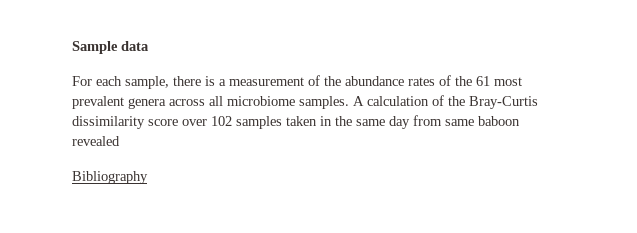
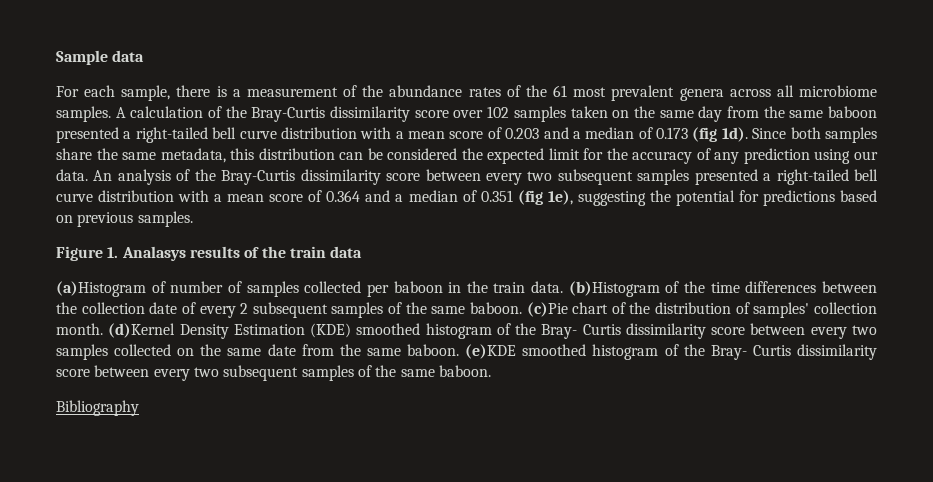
[320,116,332,126] in -> [612,110,630,118] on
(442, 120) none -> [763,106,785,118] the
[72,136,120,146] revealed -> [56,127,878,143] [56,148,878,164] [56,169,878,185] [56,190,877,206] [56,211,193,227] [56,246,363,261] [56,281,877,297] [56,302,878,318] [56,323,877,339] [56,344,878,360] [56,365,491,381] presented a right-tailed bell curve distribution with a mean score of 0.203 and a median of 0.173 (fig 1d). Since both samples share the same metadata, this distribution can be considered the expected limit for the accuracy of any prediction using our data. An analysis of the Bray-Curtis dissimilarity score between every two subsequent samples presented a right-tailed bell curve distribution with a mean score of 0.364 and a median of 0.351 (fig 1e), suggesting the potential for predictions based on previous samples. // Figure 1. Analasys results of the train data // (a)Histogram of number of samples collected per baboon in the train data. (b)Histogram of the time differences between the collection date of every 2 subsequent samples of the same baboon. (c)Pie chart of the distribution of samples' collection month. (d)Kernel Density Estimation (KDE) smoothed histogram of the Bray- Curtis dissimilarity score between every two samples collected on the same date from the same baboon. (e)KDE smoothed histogram of the Bray- Curtis dissimilarity score between every two subsequent samples of the same baboon.

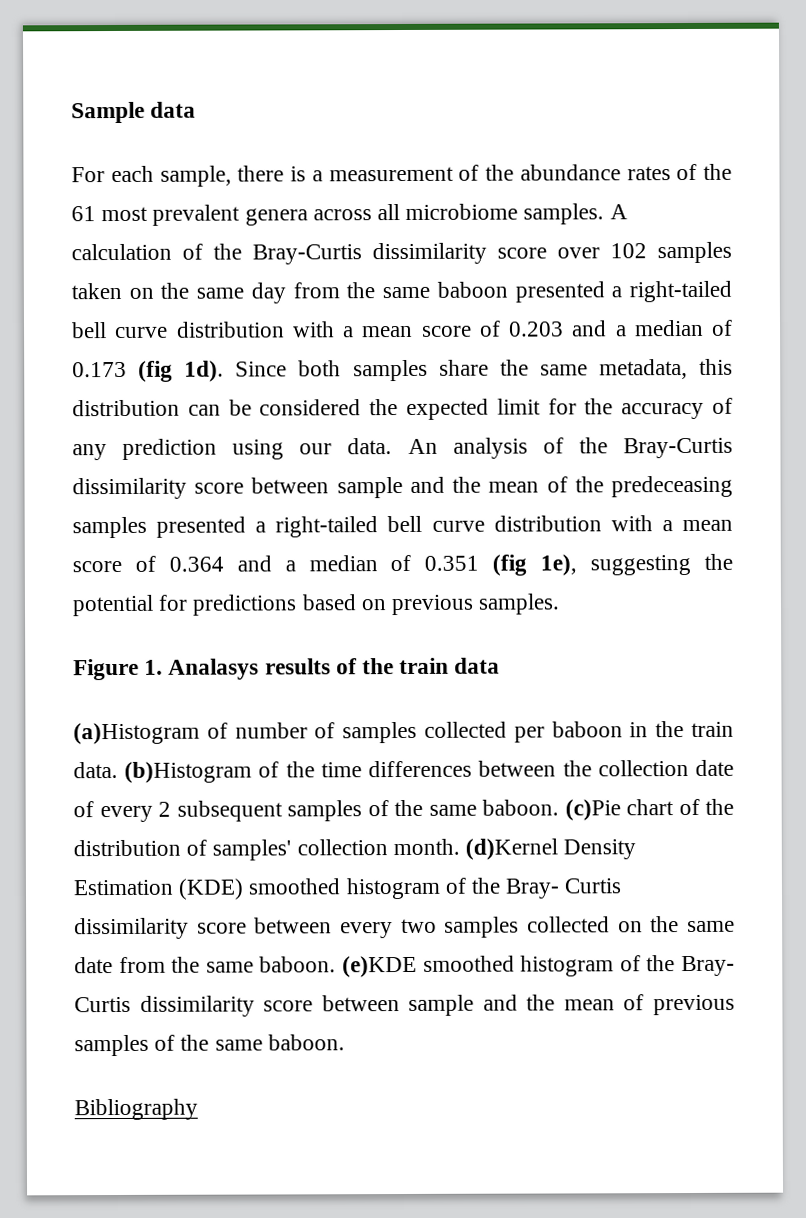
[485,169,633,185] every two subsequent -> [336,475,733,499] sample and the mean of the predeceasing
[153,365,299,381] every two subsequent -> [408,994,735,1016] sample and the mean of previous

